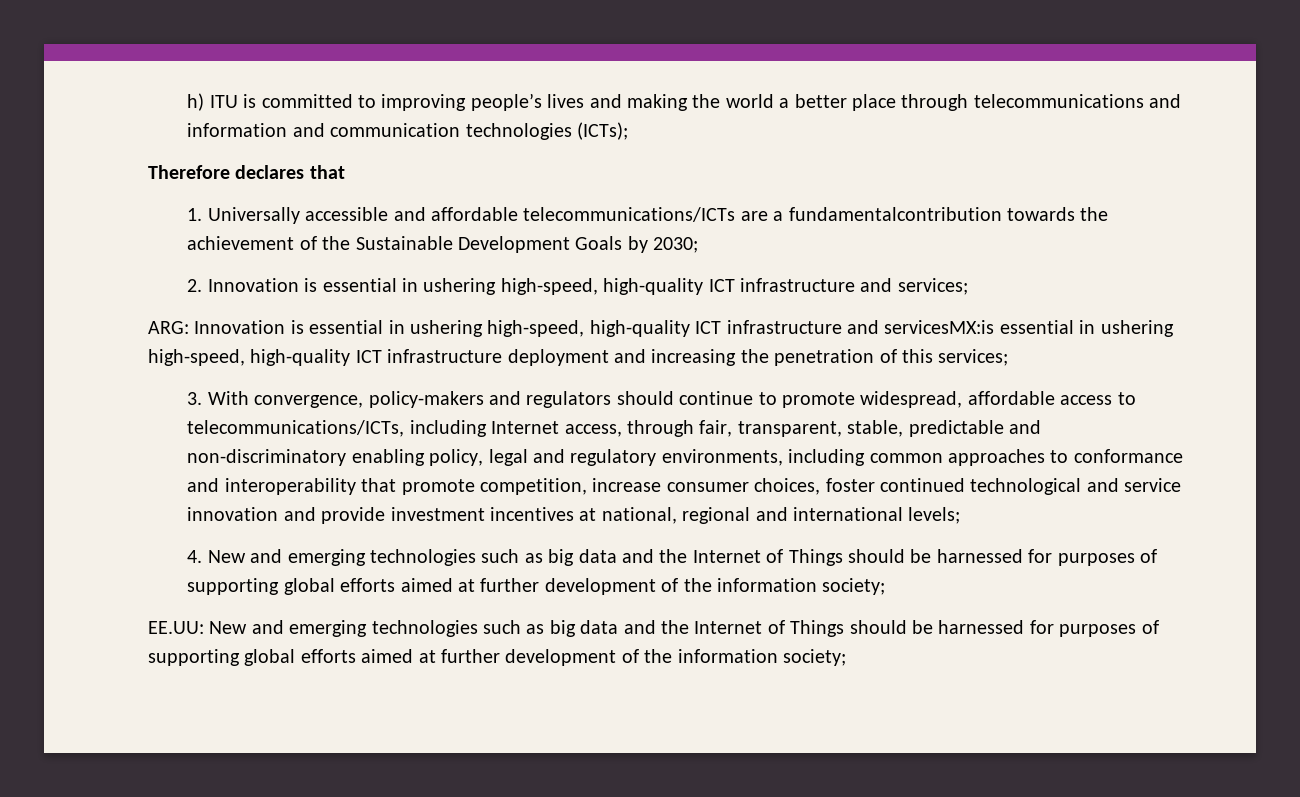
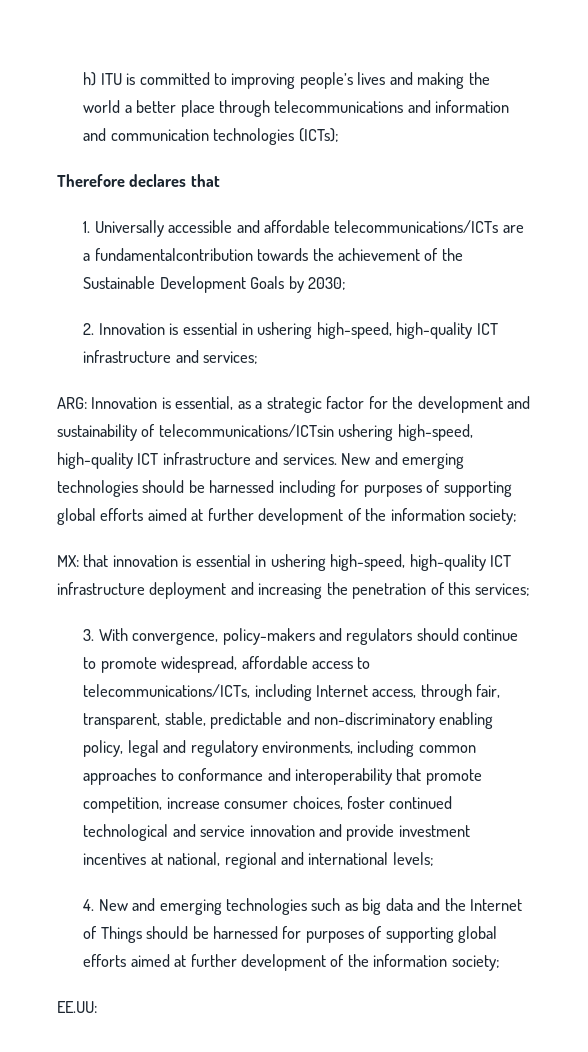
[309,320,995,337] essential in ushering high-speed, high-quality ICT infrastructure and servicesMX:is -> [175,396,531,413] [57,424,473,441] [57,452,465,469] [57,480,512,497] [57,508,518,525] [57,554,192,567] essential, as a strategic factor for the development and sustainability of telecommunications/ICTsin ushering high-speed, high-quality ICT infrastructure and services. New and emerging technologies should be harnessed including for purposes of supporting global efforts aimed at further development of the information society; // MX: that innovation is
[209,620,1159,637] [148,649,846,666] New and emerging technologies such as big data and the Internet of Things should be harnessed for purposes of supporting global efforts aimed at further development of the information society; -> (97, 1007) none

